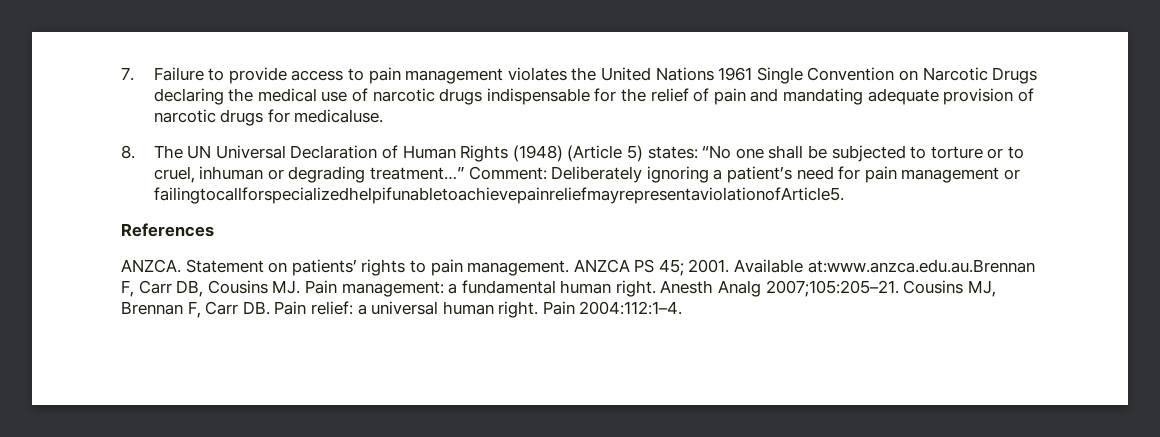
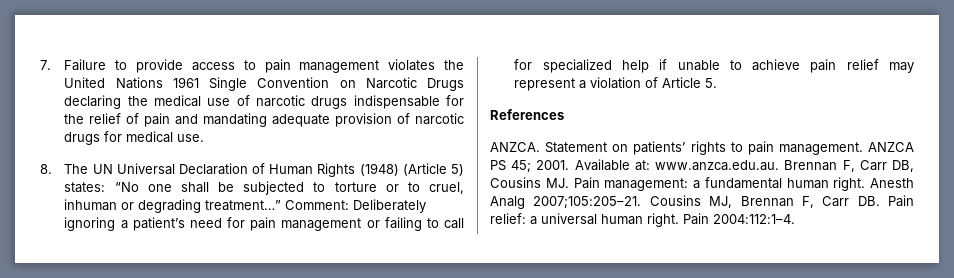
[294,109,384,123] medicaluse. -> [126,131,205,143] medical use.
[153,187,844,204] failingtocallforspecializedhelpifunabletoachievepainreliefmayrepresentaviolationofArticle5. -> [384,217,464,231] [514,59,915,73] [514,77,718,91] failing to call for specialized help if unable to achieve pain relief may represent a violation of Article 5.
[807,259,1035,273] at:www.anzca.edu.au.Brennan -> [634,160,838,171] at: www.anzca.edu.au. Brennan

